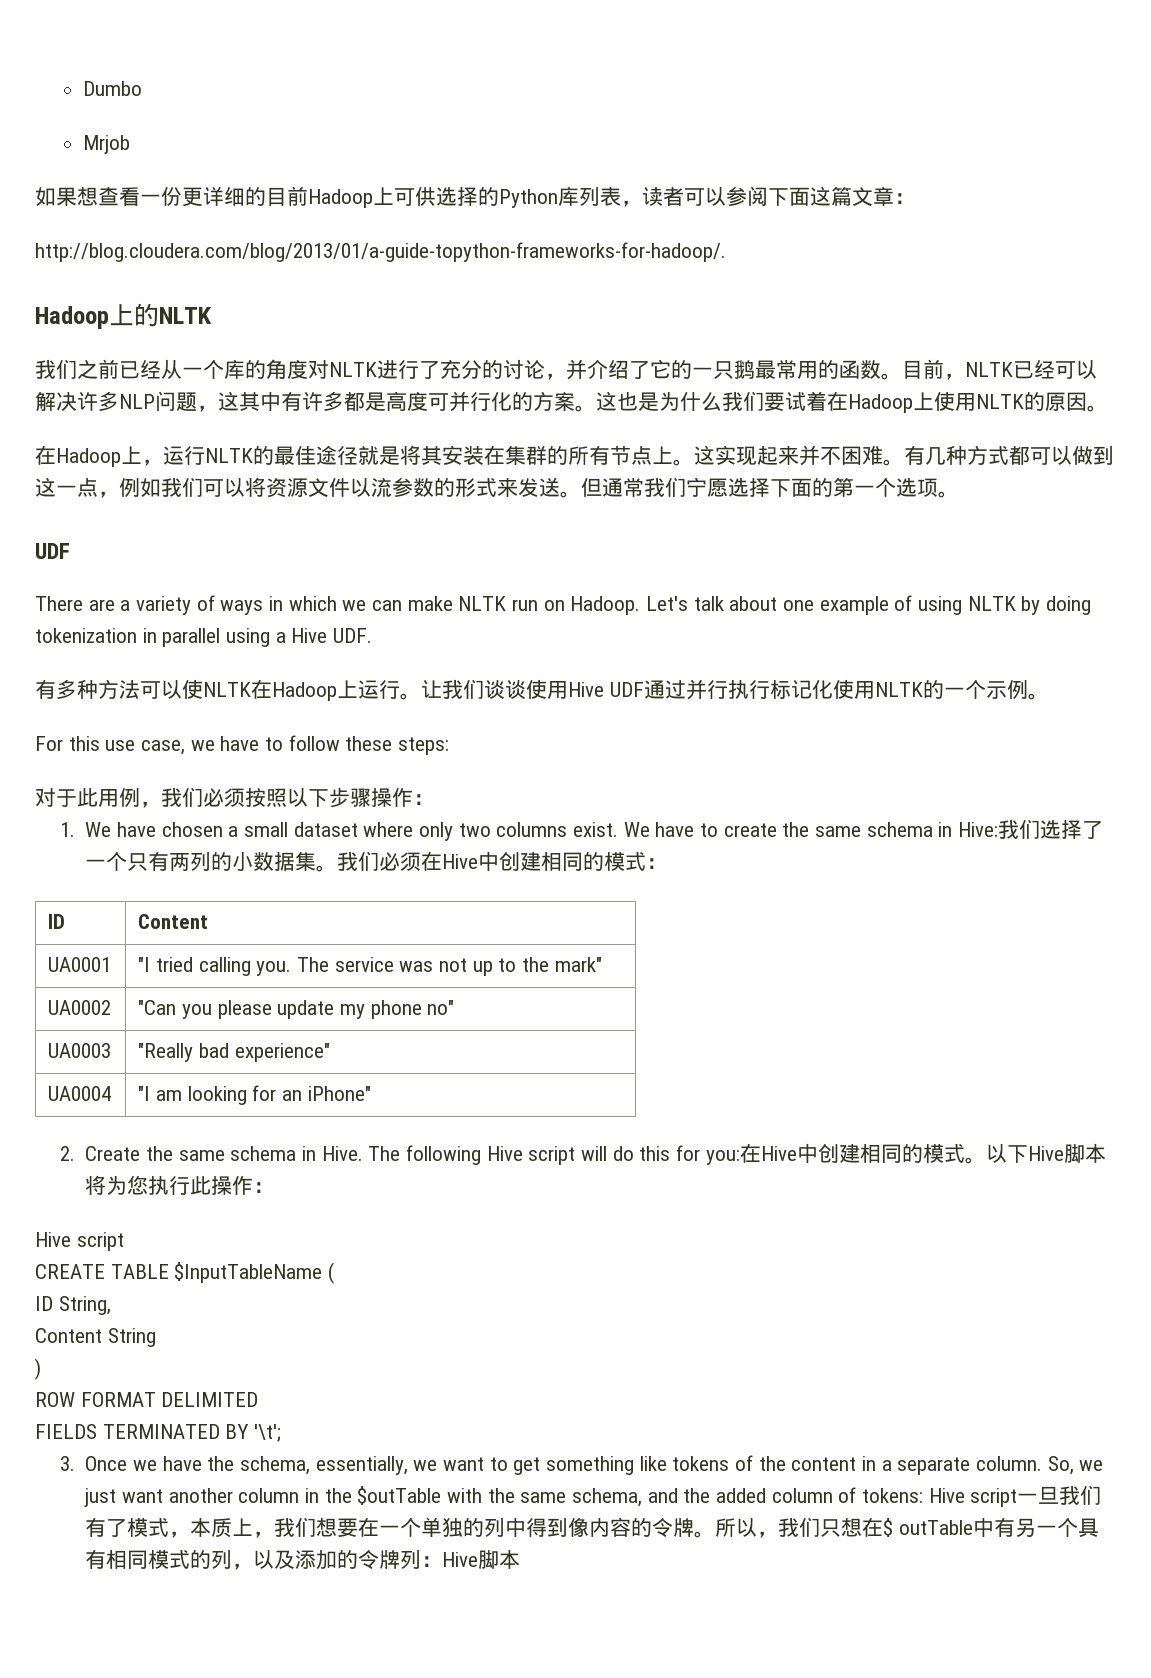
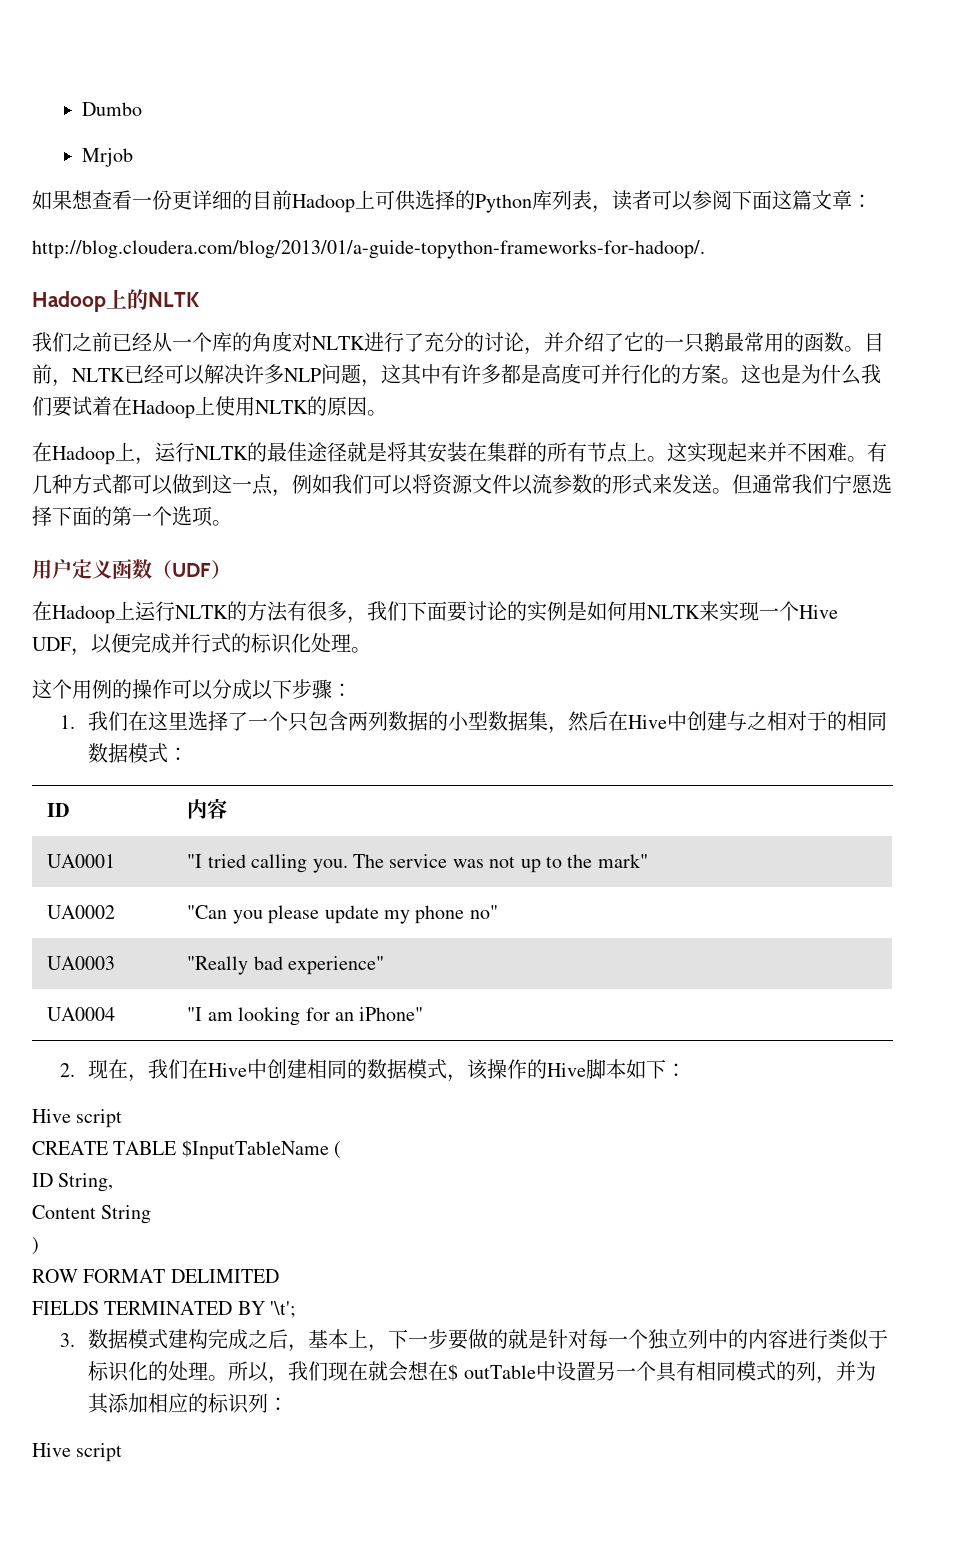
[35,543,70,559] [35,595,1092,615] [35,628,373,647] [35,679,1049,701] [35,735,450,755] [35,787,287,808] UDF // There are a variety of ways in which we can make NLTK run on Hadoop. Let's talk about one example of using NLTK by doing tokenization in parallel using a Hive UDF. // 有多种方法可以使NLTK在Hadoop上运行。让我们谈谈使用Hive UDF通过并行执行标记化使用NLTK的一个示例。 // For this use case, we have to follow these steps: // 对于此用例，我们必须按照 -> [32,559,231,579] [32,601,838,624] [32,633,371,656] [32,679,252,700] 用户定义函数（UDF） // 在Hadoop上运行NLTK的方法有很多，我们下面要讨论的实例是如何用NLTK来实现一个Hive UDF，以便完成并行式的标识化处理。 // 这个用例的操作可以分成
[371,788,413,807] 操作 -> (332, 689) none
[85,819,1104,841] [85,851,605,872] We have chosen a small dataset where only two columns exist. We have to create the same schema in Hive:我们选择了一个只有两列的小数据集。我们必须在Hive中创建相同的 -> [88,711,888,734] [88,743,129,763] 我们在这里选择了一个只包含两列数据的小型数据集，然后在Hive中创建与之相对于的相同数据
[138,914,209,929] Content -> [187,798,228,819] 内容
[85,1143,1106,1165] [85,1175,254,1195] Create the same schema in Hive. The following Hive script will do this for you:在Hive中创建相同的模式。以下Hive脚本将为您执行此操作 -> [88,1059,667,1082] 现在，我们在Hive中创建相同的数据模式，该操作的Hive脚本如下
[85,1455,1104,1475] [84,1485,1102,1507] [85,1517,695,1538] Once we have the schema, essentially, we want to get something like tokens of the content in a separate column. So, we just want another column in the $outTable with the same schema, and the added column of tokens: Hive script一旦我们有了模式，本质上，我们想要在一个单独的列中得到像内容的令牌 -> [88,1329,889,1352] [88,1361,209,1382] 数据模式建构完成之后，基本上，下一步要做的就是针对每一个独立列中的内容进行类似于标识化的处理
[820,1519,842,1537] 只 -> [328,1361,409,1382] 现在就会
[993,1517,1015,1537] 有 -> [555,1361,596,1381] 设置
[253,1549,401,1570] 以及添加的令牌 -> [835,1361,876,1381] [88,1393,250,1414] 并为其添加相应的标识
[442,1549,521,1569] Hive脚本 -> [32,1443,123,1462] // Hive script

